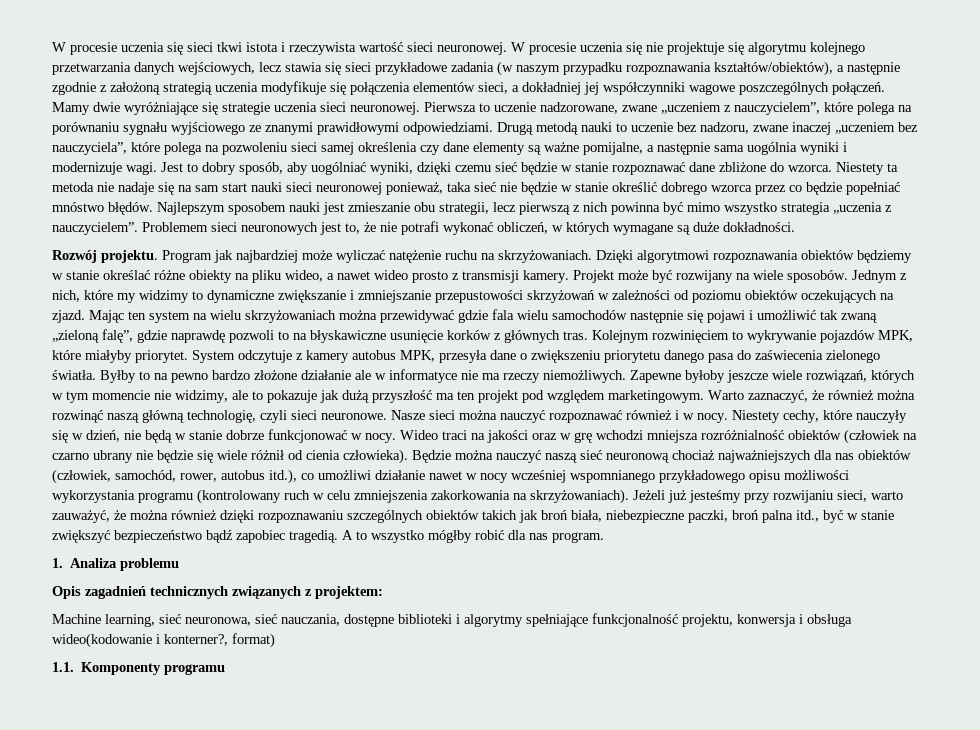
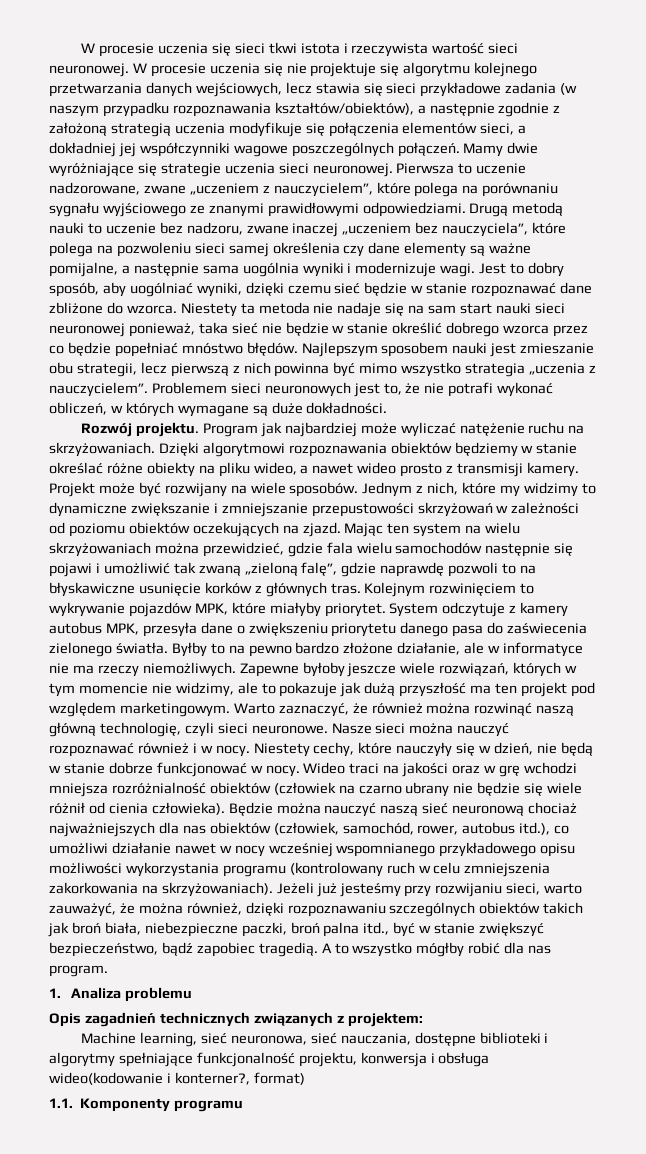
[380,310,454,323] przewidywać -> [202,542,284,557] przewidzieć,
[301,370,351,380] działanie -> [397,642,461,655] działanie,
[171,510,217,520] również -> [186,903,242,915] również,
[114,530,202,543] bezpieczeństwo -> [49,942,158,957] bezpieczeństwo,

